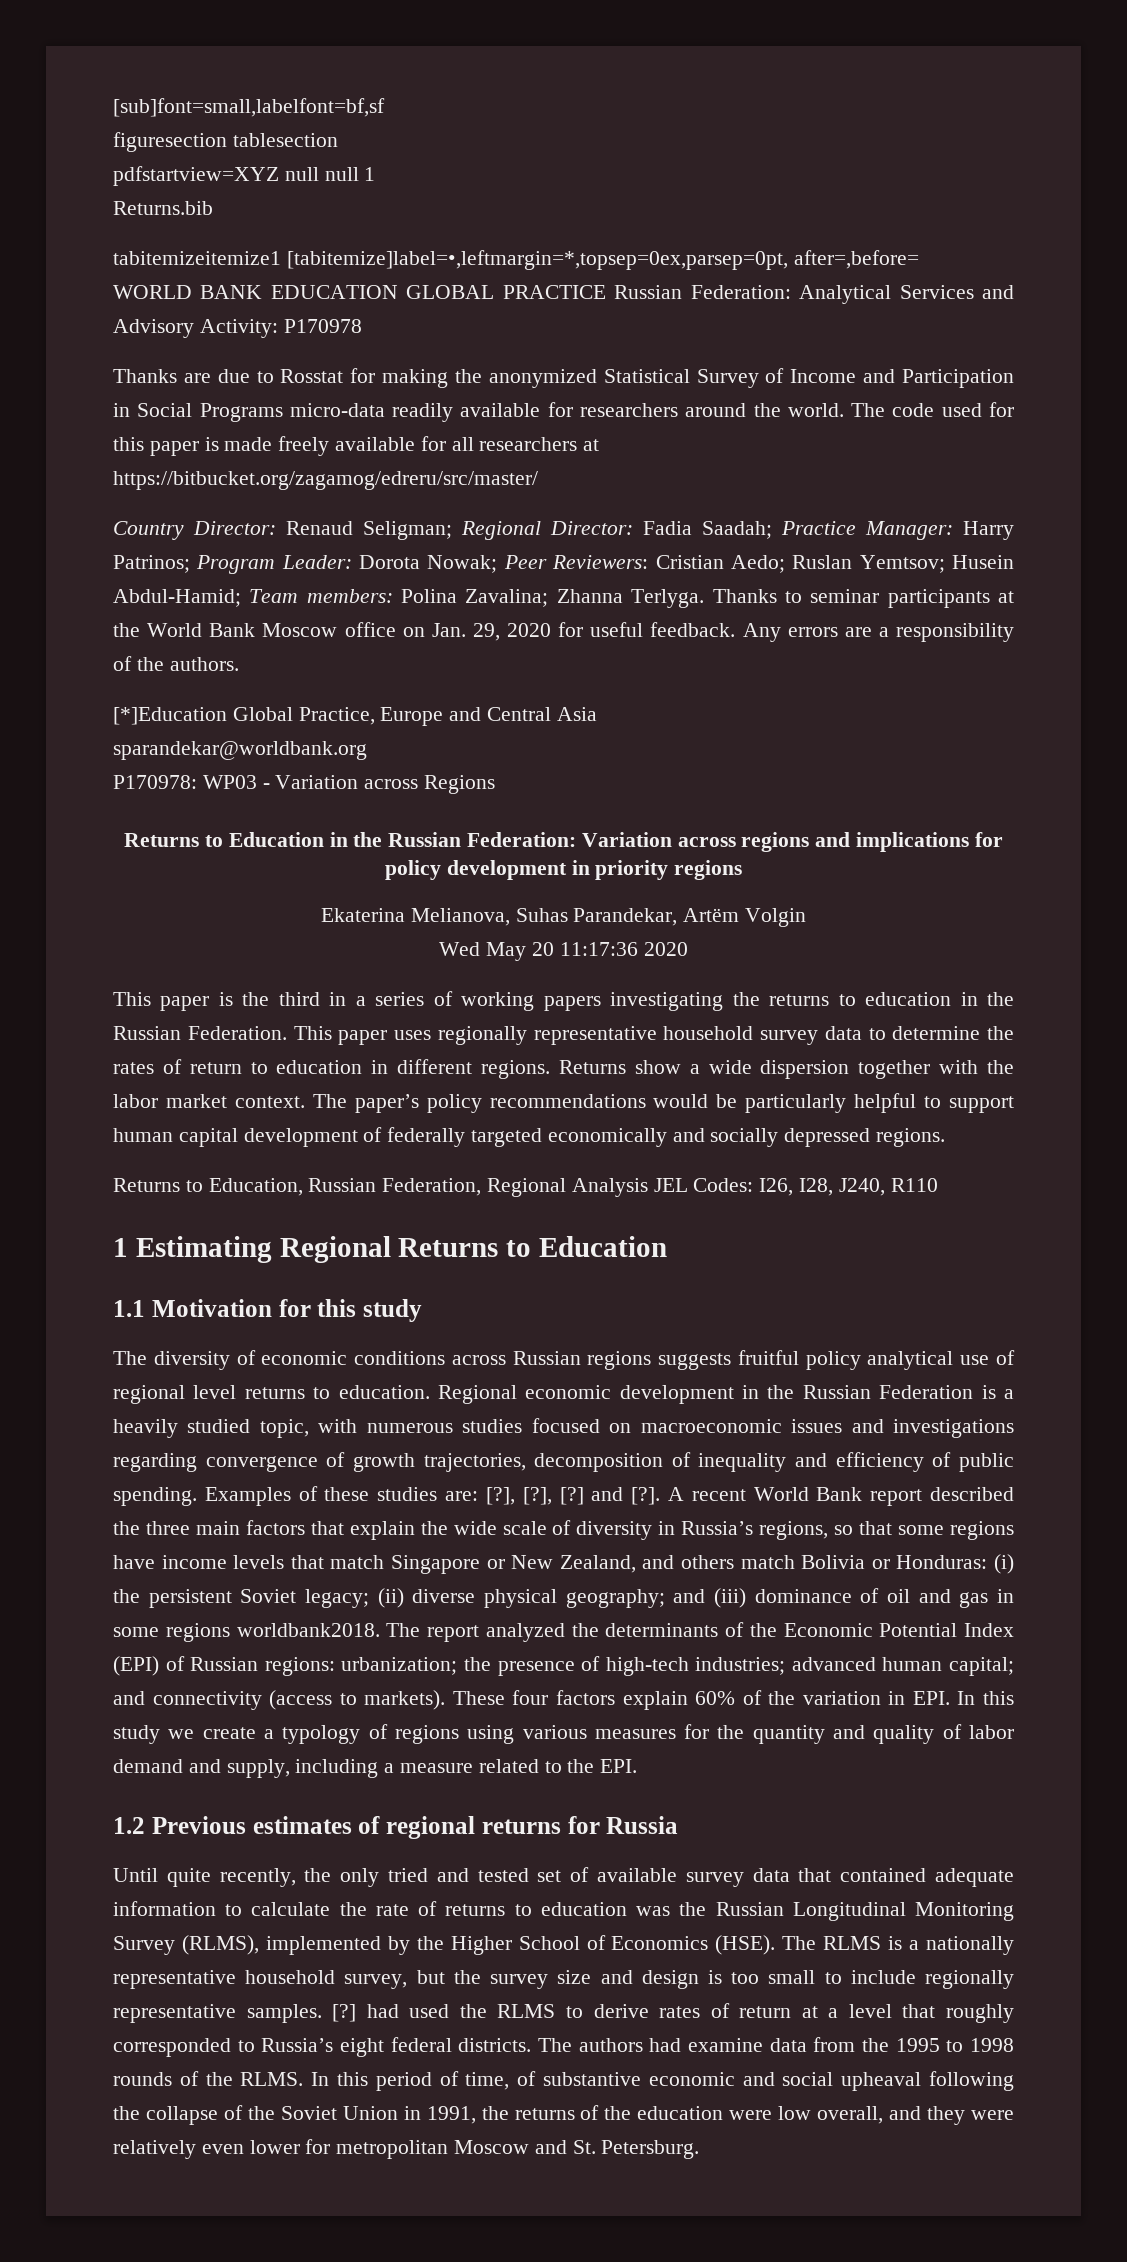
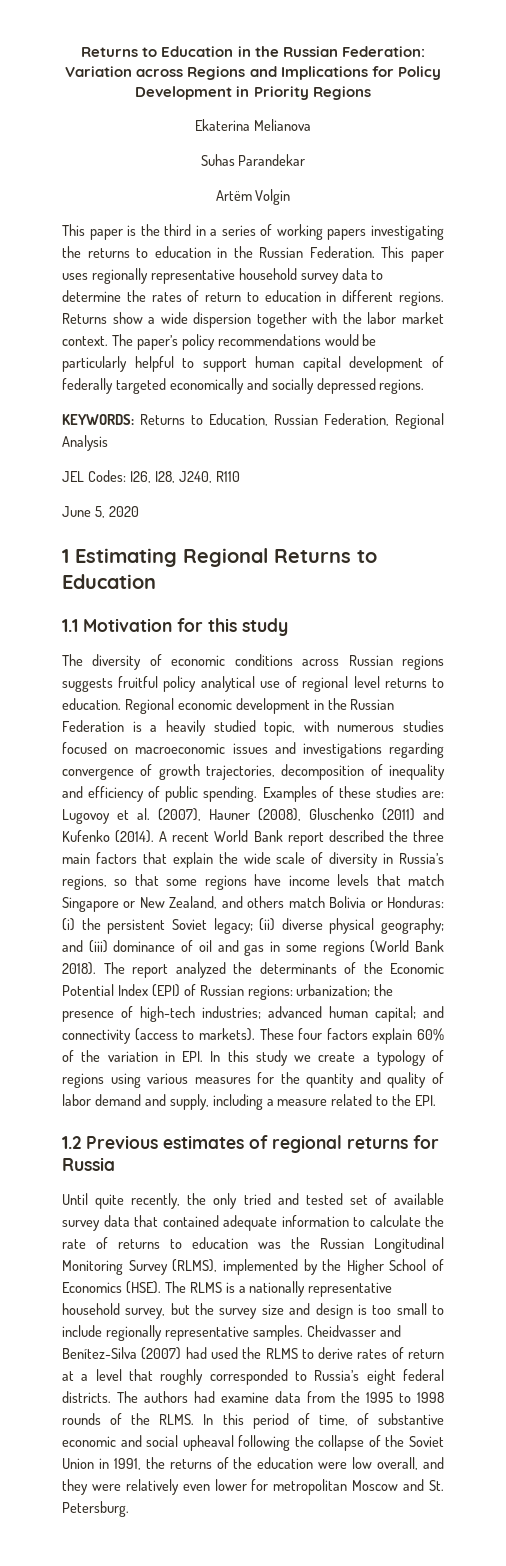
[113,98,385,117] [113,132,338,152] [113,166,376,186] [113,201,213,215] [113,250,919,270] [113,285,1015,304] [113,319,362,338] [113,368,1014,388] [113,402,1015,422] [113,436,600,456] [113,471,538,490] [113,521,1014,540] [113,555,1015,574] [113,589,1015,608] [113,622,1014,642] [113,656,239,671] [113,707,597,726] [113,741,367,760] [113,775,496,794] [sub]font=small,labelfont=bf,sf // figuresection tablesection // pdfstartview=XYZ null null 1 // Returns.bib // tabitemizeitemize1 [tabitemize]label=•,leftmargin=*,topsep=0ex,parsep=0pt, after=,before= // WORLD BANK EDUCATION GLOBAL PRACTICE Russian Federation: Analytical Services and Advisory Activity: P170978 // Thanks are due to Rosstat for making the anonymized Statistical Survey of Income and Participation in Social Programs micro-data readily available for researchers around the world. The code used for this paper is made freely available for all researchers at https://bitbucket.org/zagamog/edreru/src/master/ // Country Director: Renaud Seligman; Regional Director: Fadia Saadah; Practice Manager: Harry Patrinos; Program Leader: Dorota Nowak; Peer Reviewers: Cristian Aedo; Ruslan Yemtsov; Husein Abdul-Hamid; Team members: Polina Zavalina; Zhanna Terlyga. Thanks to seminar participants at the World Bank Moscow office on Jan. 29, 2020 for useful feedback. Any errors are a responsibility of the authors. // [*]Education Global Practice, Europe and Central Asia // sparandekar@worldbank.org // P170978: WP03 - Variation across Regions // -> (81, 52) none
[741,832,1003,852] [384,860,743,880] [320,908,807,927] [439,942,688,961] regions and implications for policy development in priority regions // Ekaterina Melianova, Suhas Parandekar, Artëm Volgin // Wed May 20 11:17:36 2020 -> [187,66,441,80] [135,86,371,100] [195,119,311,131] [200,154,306,166] [215,189,291,205] Regions and Implications for Policy Development in Priority Regions // Ekaterina Melianova // Suhas Parandekar // Artëm Volgin
(946, 1137) none -> [62,414,134,425] KEYWORDS:
(648, 1187) none -> (108, 443) //
(938, 1185) none -> [62,506,139,518] // June 5, 2020
[485,1487,661,1505] [?], [?], [?] and [?]. -> [62,808,444,824] [62,830,155,843] Lugovoy et al. (2007), Hauner (2008), Gluschenko (2011) and Kufenko (2014).
[236,1623,380,1637] worldbank2018. -> [370,940,444,953] [62,962,96,975] (World Bank 2018).
[332,2004,357,2022] [?] -> [306,1325,401,1337] [62,1347,182,1360] Cheidvasser and Benítez-Silva (2007)

